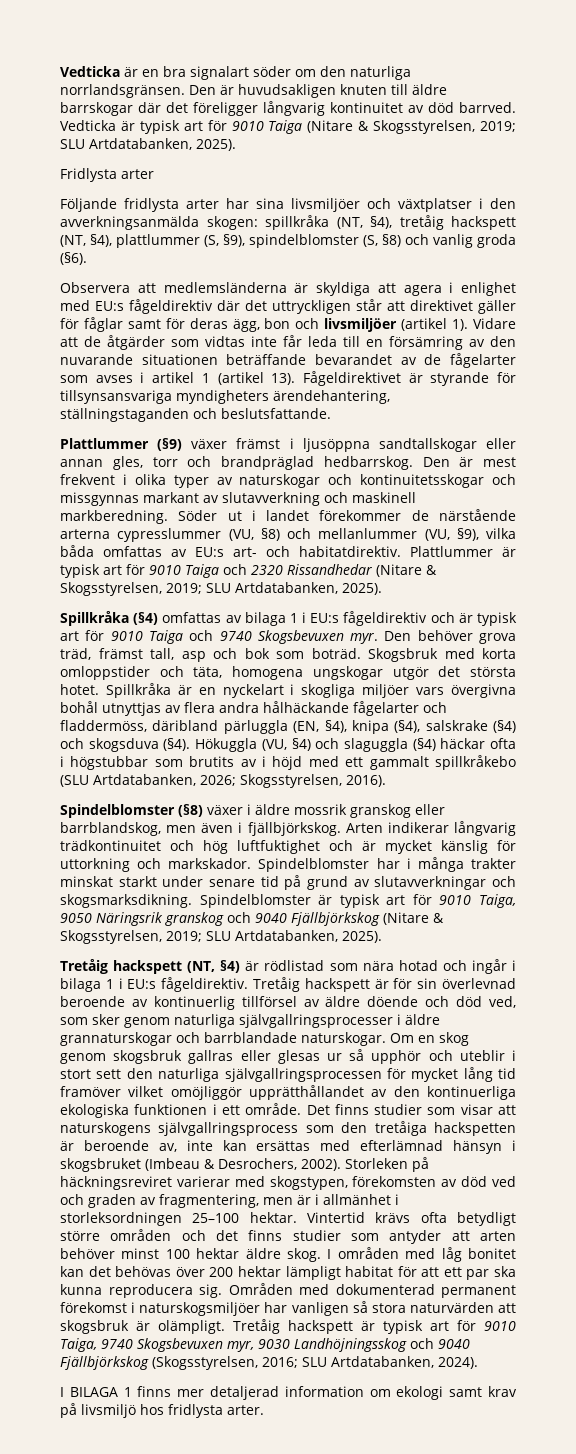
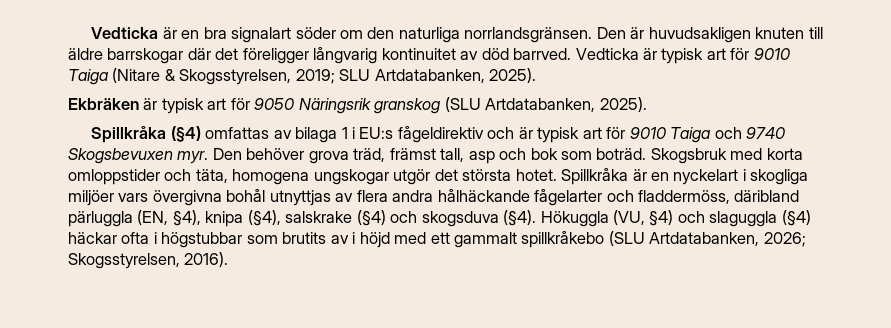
[60,168,154,182] [60,198,516,212] [60,215,516,230] [60,234,516,248] [60,252,87,265] [60,282,516,296] [60,299,516,314] [60,317,517,332] [60,335,516,350] [60,353,516,368] [60,371,516,386] [60,390,390,404] [60,408,331,422] [60,438,516,452] [60,456,516,470] [60,474,516,488] [60,492,416,506] [60,509,516,524] [60,528,516,542] [60,545,516,557] [60,564,437,578] [60,582,231,596] Fridlysta arter // Följande fridlysta arter har sina livsmiljöer och växtplatser i den avverkningsanmälda skogen: spillkråka (NT, §4), tretåig hackspett (NT, §4), plattlummer (S, §9), spindelblomster (S, §8) och vanlig groda (§6). // Observera att medlemsländerna är skyldiga att agera i enlighet med EU:s fågeldirektiv där det uttryckligen står att direktivet gäller för fåglar samt för deras ägg, bon och livsmiljöer (artikel 1). Vidare att de åtgärder som vidtas inte får leda till en försämring av den nuvarande situationen beträffande bevarandet av de fågelarter som avses i artikel 1 (artikel 13). Fågeldirektivet är styrande för tillsynsansvariga myndigheters ärendehantering, ställningstaganden och beslutsfattande. // Plattlummer (§9) växer främst i ljusöppna sandtallskogar eller annan gles, torr och brandpräglad hedbarrskog. Den är mest frekvent i olika typer av naturskogar och kontinuitetsskogar och missgynnas markant av slutavverkning och maskinell markberedning. Söder ut i landet förekommer de närstående arterna cypresslummer (VU, §8) och mellanlummer (VU, §9), vilka båda omfattas av EU:s art- och habitatdirektiv. Plattlummer är typisk art för 9010 Taiga och 2320 Rissandhedar (Nitare & Skogsstyrelsen, 2019; SLU -> [68,97,481,114] Ekbräken är typisk art för 9050 Näringsrik granskog (SLU
[60,804,445,818] [60,821,516,836] [60,840,516,854] [60,857,517,872] [60,875,516,890] [60,894,517,908] [60,912,444,926] [60,930,382,944] [60,959,516,974] [60,977,516,992] [60,996,517,1010] [60,1014,440,1028] [60,1032,469,1046] [60,1049,516,1064] [60,1067,516,1082] [60,1085,516,1100] [60,1103,517,1118] [60,1121,516,1136] [60,1140,516,1154] [60,1157,429,1172] [60,1176,516,1190] [60,1194,399,1208] [60,1212,516,1226] [60,1229,516,1244] [60,1247,516,1262] [60,1266,516,1280] [60,1283,516,1298] [60,1301,516,1316] [60,1319,516,1334] [60,1338,470,1352] [60,1356,478,1370] [60,1386,517,1400] [60,1403,264,1418] // Spindelblomster (§8) växer i äldre mossrik granskog eller barrblandskog, men även i fjällbjörkskog. Arten indikerar långvarig trädkontinuitet och hög luftfuktighet och är mycket känslig för uttorkning och markskador. Spindelblomster har i många trakter minskat starkt under senare tid på grund av slutavverkningar och skogsmarksdikning. Spindelblomster är typisk art för 9010 Taiga, 9050 Näringsrik granskog och 9040 Fjällbjörkskog (Nitare & Skogsstyrelsen, 2019; SLU Artdatabanken, 2025). // Tretåig hackspett (NT, §4) är rödlistad som nära hotad och ingår i bilaga 1 i EU:s fågeldirektiv. Tretåig hackspett är för sin överlevnad beroende av kontinuerlig tillförsel av äldre döende och död ved, som sker genom naturliga självgallringsprocesser i äldre grannaturskogar och barrblandade naturskogar. Om en skog genom skogsbruk gallras eller glesas ur så upphör och uteblir i stort sett den naturliga självgallringsprocessen för mycket lång tid framöver vilket omöjliggör upprätthållandet av den kontinuerliga ekologiska funktionen i ett område. Det finns studier som visar att naturskogens självgallringsprocess som den tretåiga hackspetten är beroende av, inte kan ersättas med efterlämnad hänsyn i skogsbruket (Imbeau & Desrochers, 2002). Storleken på häckningsreviret varierar med skogstypen, förekomsten av död ved och graden av fragmentering, men är i allmänhet i storleksordningen 25–100 hektar. Vintertid krävs ofta betydligt större områden och det finns studier som antyder att arten behöver minst 100 hektar äldre skog. I områden med låg bonitet kan det behövas över 200 hektar lämpligt habitat för att ett par ska kunna reproducera sig. Områden med dokumenterad permanent förekomst i naturskogsmiljöer har vanligen så stora naturvärden att skogsbruk är olämpligt. Tretåig hackspett är typisk art för 9010 Taiga, 9740 Skogsbevuxen myr, 9030 Landhöjningsskog och 9040 Fjällbjörkskog (Skogsstyrelsen, 2016; SLU Artdatabanken, 2024). // I BILAGA 1 finns mer detaljerad information om ekologi samt krav på livsmiljö hos fridlysta arter. -> (229, 259) none

